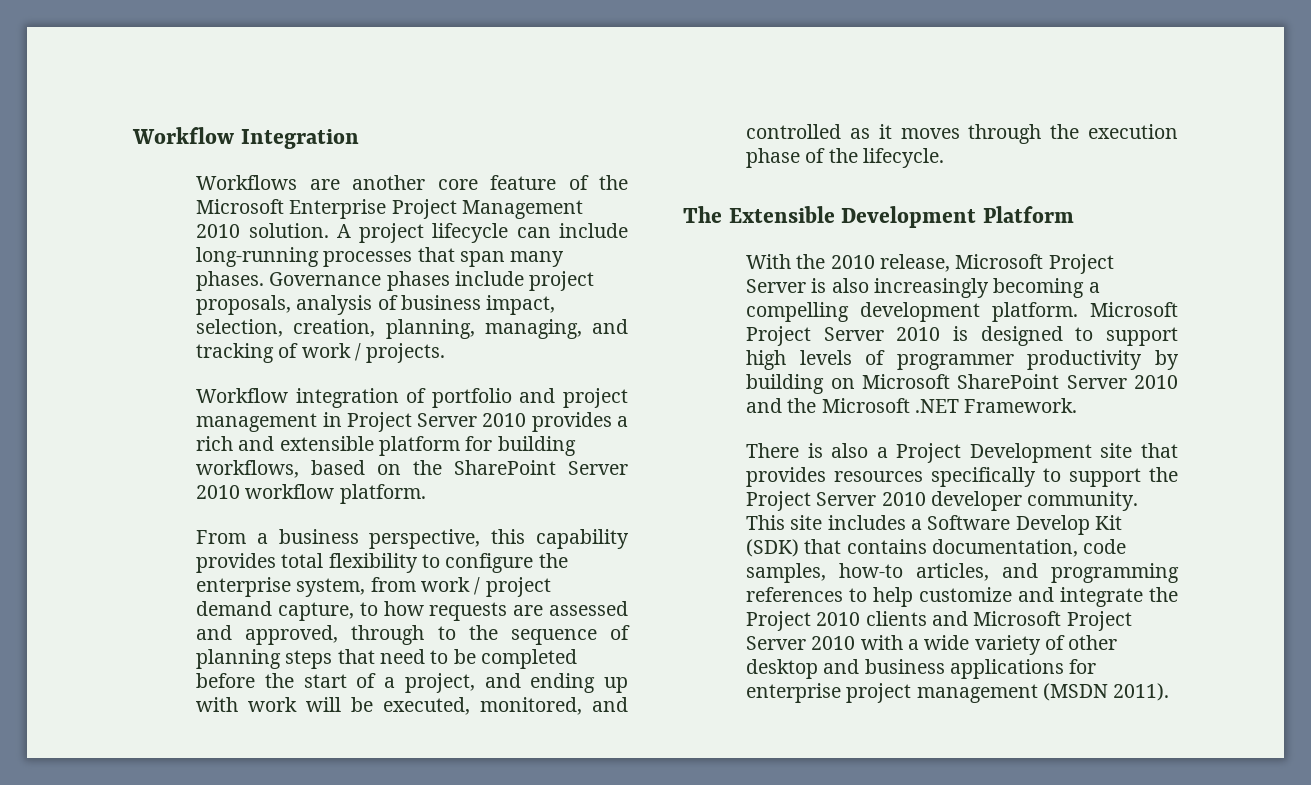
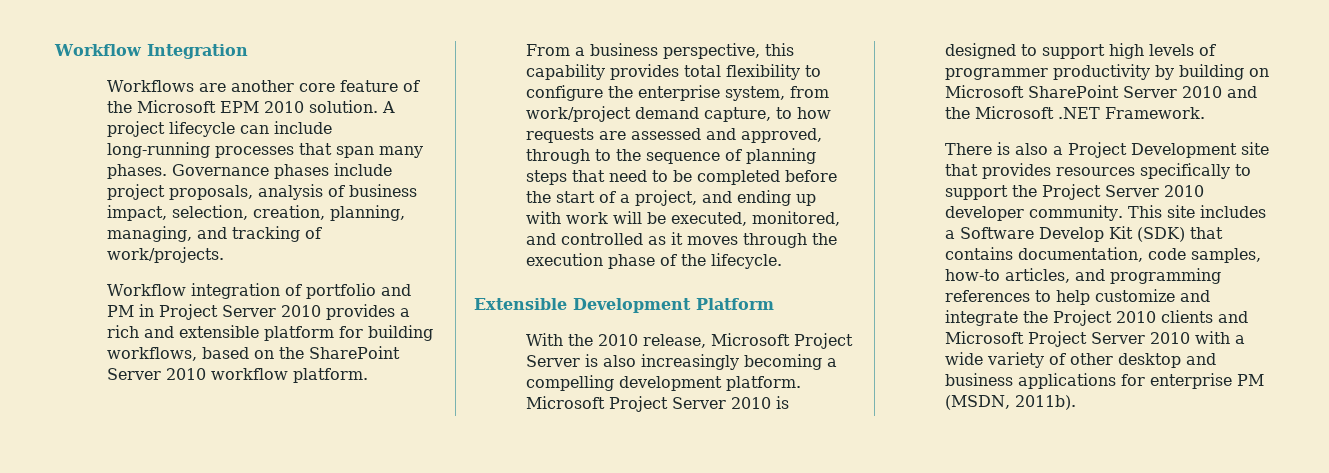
[289,199,584,219] Enterprise Project Management -> [220,101,260,113] EPM
[301,343,446,363] work / projects. -> [107,247,225,263] work/projects.
[563,388,628,408] [196,413,318,432] project management -> [107,305,135,317] PM
[421,577,551,597] work / project -> [526,106,632,122] work/project
[683,206,722,223] The -> (783, 261) none
[846,683,1170,703] project management (MSDN 2011). -> [1237,374,1265,386] [945,395,1077,410] PM (MSDN, 2011b).

